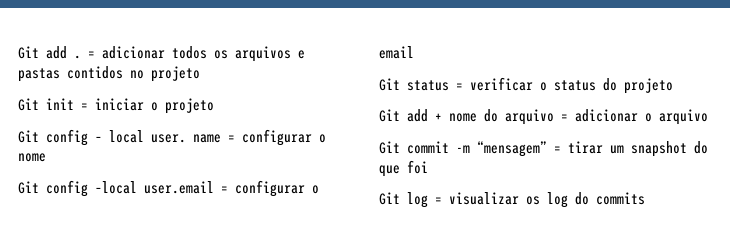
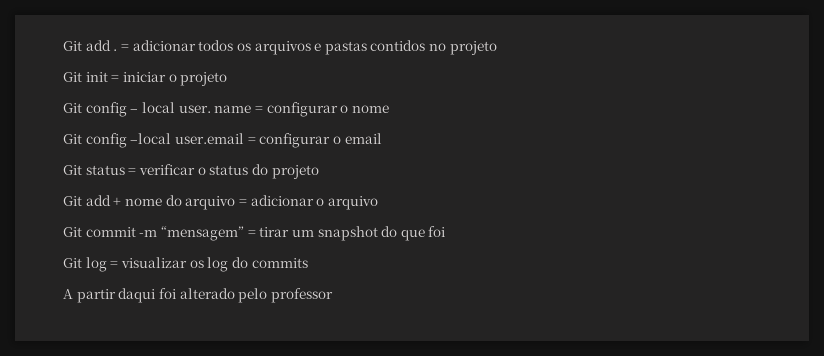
(645, 198) none -> [63,288,333,303] // A partir daqui foi alterado pelo professor

